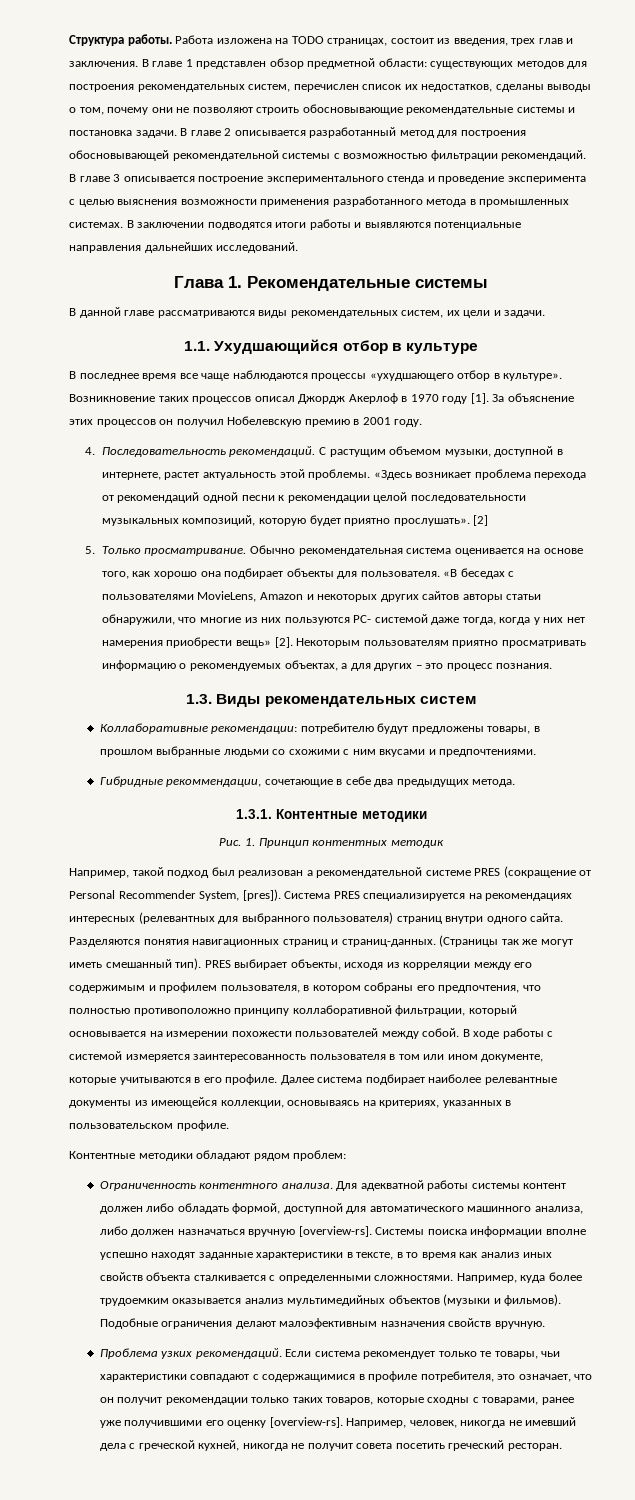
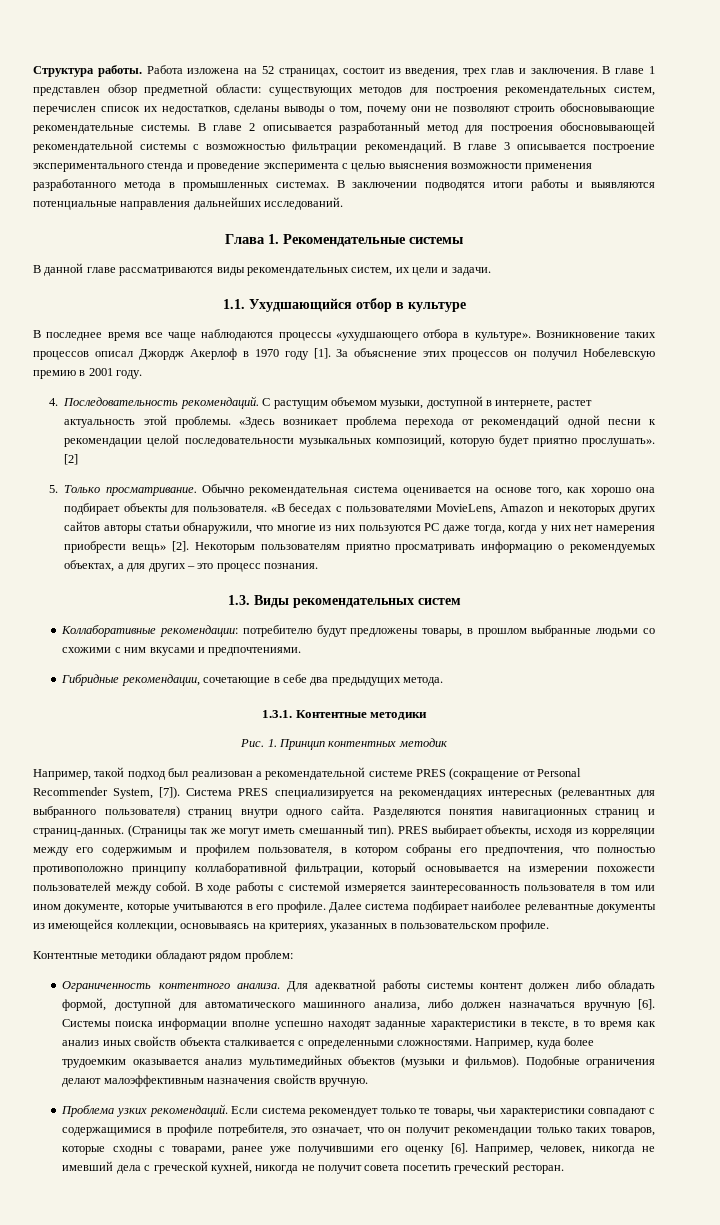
[291,36,324,44] TODO -> [262,66,275,74] 52
[516,107,576,113] [69,130,177,138] системы и постановка задачи. -> [141,125,191,131] системы.
[457,370,491,381] отбор -> [423,329,458,341] отбора
[353,614,428,623] РС- системой -> [424,523,440,531] РС
[166,779,262,787] рекоммендации, -> [121,674,200,686] рекомендации,
[242,889,281,901] [pres]). -> [159,787,181,799] [7]).
[298,1226,372,1237] [overview-rs]. -> [637,999,655,1010] [6].
[279,1318,378,1329] малоэфективным -> [103,1075,204,1087] малоэффективным
[269,1417,343,1428] [overview-rs]. -> [450,1143,468,1154] [6].

